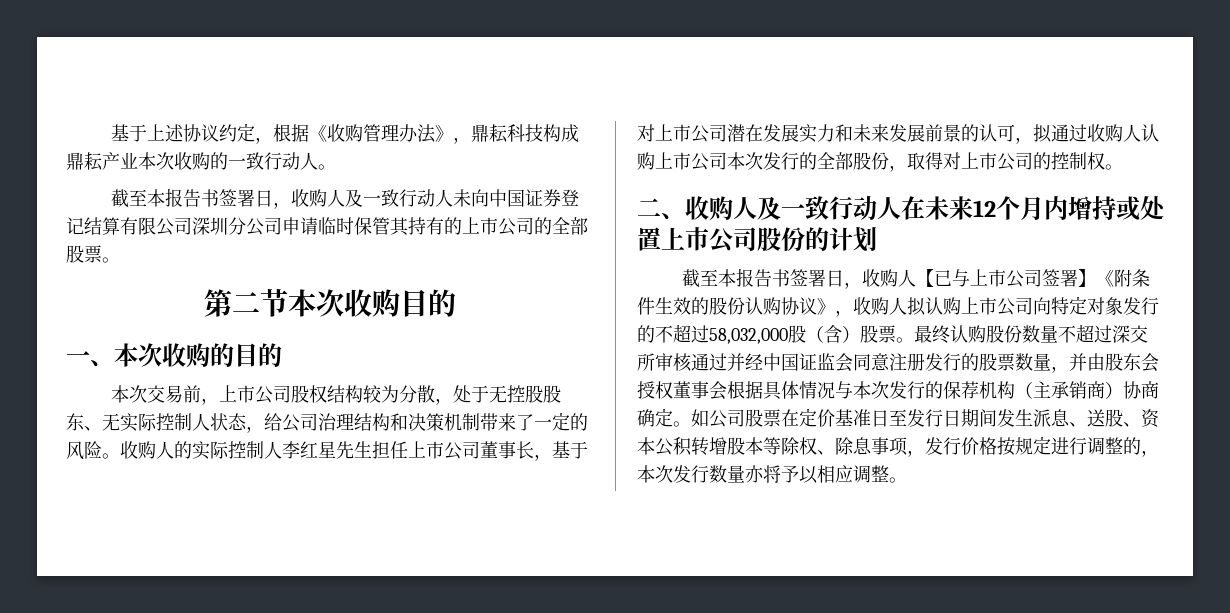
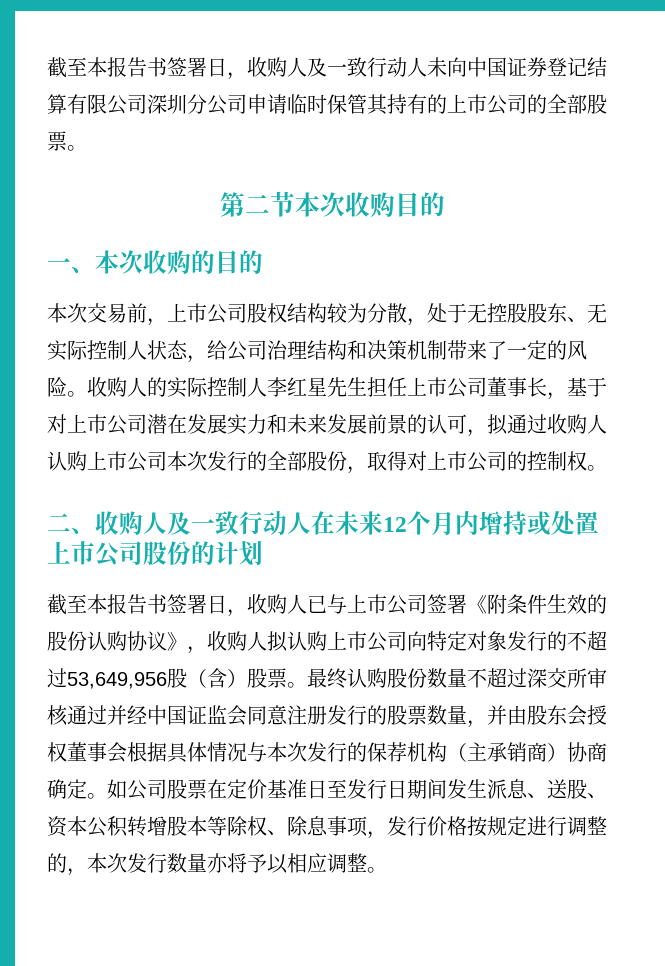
[111,123,580,144] [66,152,336,171] 基于上述协议约定，根据《收购管理办法》，鼎耘科技构成鼎耘产业本次收购的一致行动人。 // -> (47, 67) none
[916,269,935,287] 【 -> (307, 604) none
[1078,269,1097,287] 】 -> (467, 604) none
[709,328,788,344] 58,032,000 -> [67,672,167,689] 53,649,956

